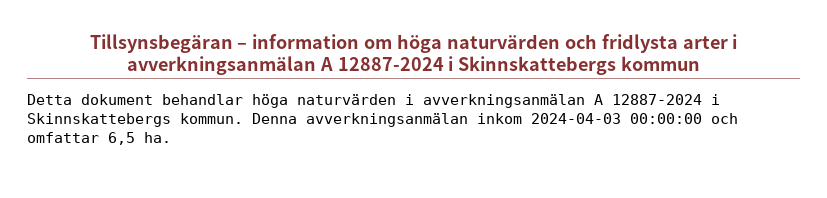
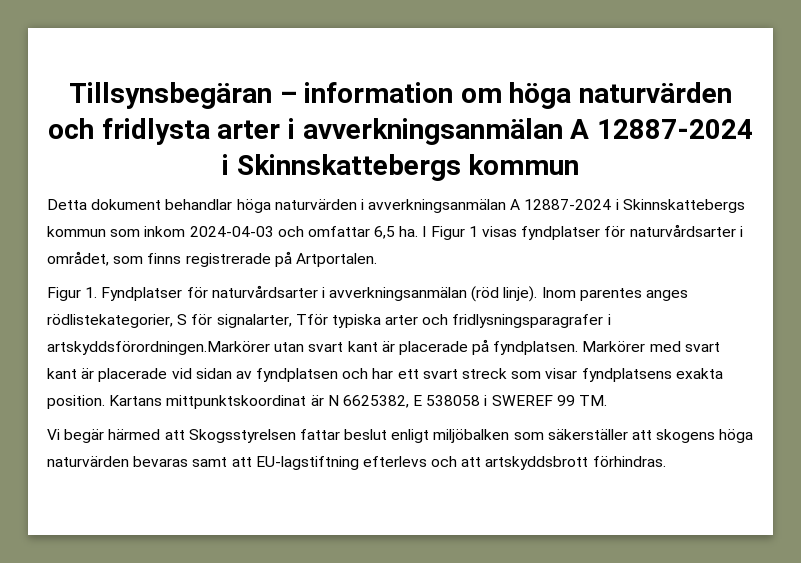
[180,113,468,127] kommun. Denna avverkningsanmälan -> [47,226,141,237] kommun som
[630,113,702,124] 00:00:00 -> (274, 231) none
(171, 137) none -> [422,224,743,240] [47,251,377,267] [47,285,689,302] [47,314,611,328] [47,339,720,355] [47,368,723,382] [47,395,608,409] [47,429,754,443] [47,456,666,470] I Figur 1 visas fyndplatser för naturvårdsarter i området, som finns registrerade på Artportalen. // Figur 1. Fyndplatser för naturvårdsarter i avverkningsanmälan (röd linje). Inom parentes anges rödlistekategorier, S för signalarter, Tför typiska arter och fridlysningsparagrafer i artskyddsförordningen.Markörer utan svart kant är placerade på fyndplatsen. Markörer med svart kant är placerade vid sidan av fyndplatsen och har ett svart streck som visar fyndplatsens exakta position. Kartans mittpunktskoordinat är N 6625382, E 538058 i SWEREF 99 TM. // Vi begär härmed att Skogsstyrelsen fattar beslut enligt miljöbalken som säkerställer att skogens höga naturvärden bevaras samt att EU-lagstiftning efterlevs och att artskyddsbrott förhindras.

